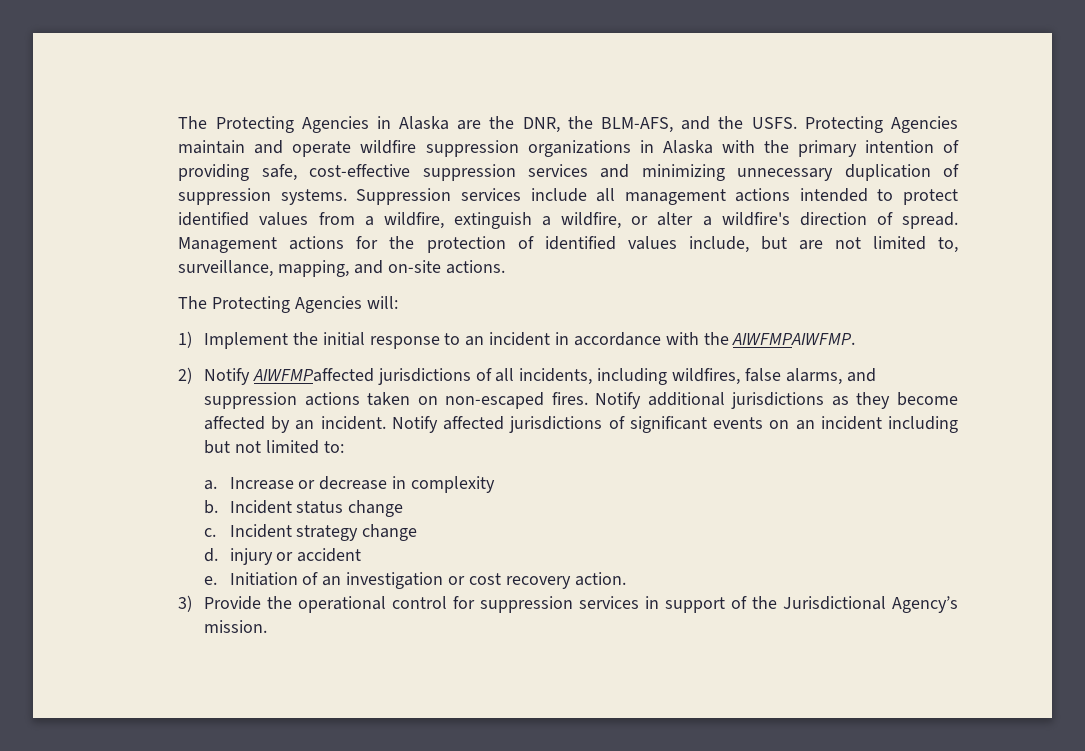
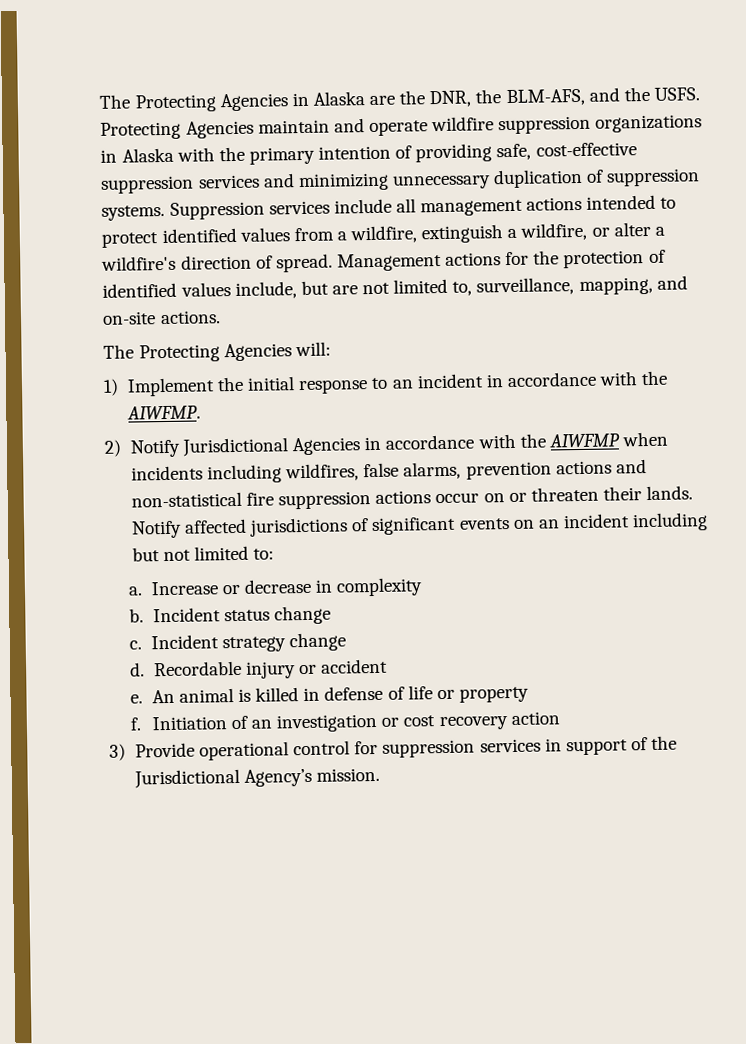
[732,333,856,345] AIWFMPAIWFMP. -> [126,405,201,420] AIWFMP.
[252,368,876,385] [203,392,958,409] [203,416,386,433] AIWFMPaffected jurisdictions of all incidents, including wildfires, false alarms, and suppression actions taken on non-escaped fires. Notify additional jurisdictions as they become affected by an incident. -> [182,431,668,457] [130,459,647,484] [130,485,694,510] Jurisdictional Agencies in accordance with the AIWFMP when incidents including wildfires, false alarms, prevention actions and non-statistical fire suppression actions occur on or threaten their lands.
(218, 555) none -> [153,660,242,677] Recordable
(217, 580) none -> [151,685,530,704] [130,717,142,731] An animal is killed in defense of life or property // f.
[574,572,626,586] action. -> [510,711,560,726] action
[266,596,292,609] the -> (195, 750) none

